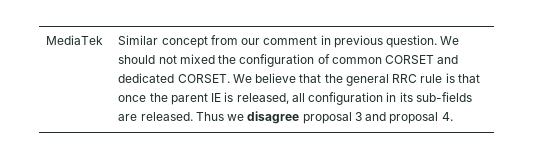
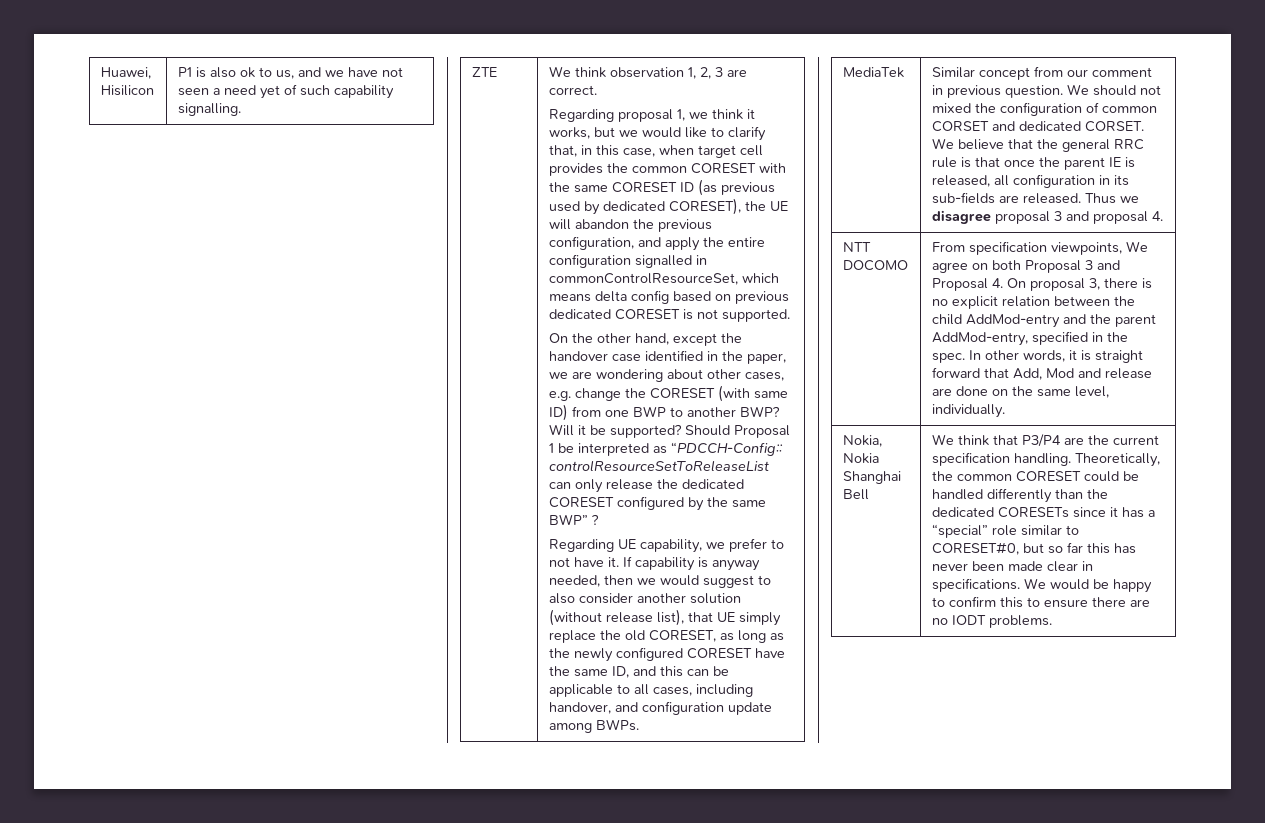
(46, 40) none -> [100,67,151,79] [100,85,154,96] [177,67,403,79] [177,84,394,99] [177,103,241,116] [471,67,497,77] [548,66,747,79] [548,85,597,95] [548,109,755,122] [548,126,766,141] [548,145,763,158] [548,163,786,176] [548,179,775,196] [548,198,788,215] [548,219,712,232] [548,236,765,251] [548,254,707,268] [548,273,779,285] [548,290,789,304] [548,309,790,322] [548,333,742,346] [548,350,786,364] [548,369,784,382] [548,385,788,402] [548,404,780,421] [548,424,790,438] [548,442,783,456] [548,460,769,472] [548,479,744,493] [548,496,766,511] [548,514,599,525] [548,538,784,553] [548,556,760,571] [548,575,771,588] [548,593,741,604] [548,609,781,626] [548,630,784,643] [548,647,785,662] [548,666,729,678] [548,684,753,697] [548,701,772,715] [548,719,639,733] Huawei, Hisilicon | P1 is also ok to us, and we have not seen a need yet of such capability signalling. // ZTE | We think observation 1, 2, 3 are correct. // Regarding proposal 1, we think it works, but we would like to clarify that, in this case, when target cell provides the common CORESET with the same CORESET ID (as previous used by dedicated CORESET), the UE will abandon the previous configuration, and apply the entire configuration signalled in commonControlResourceSet, which means delta config based on previous dedicated CORESET is not supported. // On the other hand, except the handover case identified in the paper, we are wondering about other cases, e.g. change the CORESET (with same ID) from one BWP to another BWP? Will it be supported? Should Proposal 1 be interpreted as “PDCCH-Config:: controlResourceSetToReleaseList can only release the dedicated CORESET configured by the same BWP” ? // Regarding UE capability, we prefer to not have it. If capability is anyway needed, then we would suggest to also consider another solution (without release list), that UE simply replace the old CORESET, as long as the newly configured CORESET have the same ID, and this can be applicable to all cases, including handover, and configuration update among BWPs. //
(453, 116) none -> [842,242,871,252] [842,260,908,271] [931,241,1148,255] [931,260,1120,273] [931,278,1152,291] [931,296,1135,309] [931,314,1156,328] [931,331,1128,346] [931,350,1143,363] [931,367,1152,380] [931,386,1109,398] [931,404,1005,418] [842,435,882,447] [842,453,879,464] [842,471,901,484] [842,489,869,500] [931,434,1159,447] [931,452,1160,467] [931,471,1139,482] [931,488,1108,503] [931,507,1155,518] [931,524,1079,538] [931,542,1136,555] [931,561,1093,572] [931,578,1152,593] [931,596,1150,608] [931,615,1052,628] // NTT DOCOMO | From specification viewpoints, We agree on both Proposal 3 and Proposal 4. On proposal 3, there is no explicit relation between the child AddMod-entry and the parent AddMod-entry, specified in the spec. In other words, it is straight forward that Add, Mod and release are done on the same level, individually. // Nokia, Nokia Shanghai Bell | We think that P3/P4 are the current specification handling. Theoretically, the common CORESET could be handled differently than the dedicated CORESETs since it has a “special” role similar to CORESET#0, but so far this has never been made clear in specifications. We would be happy to confirm this to ensure there are no IODT problems.

